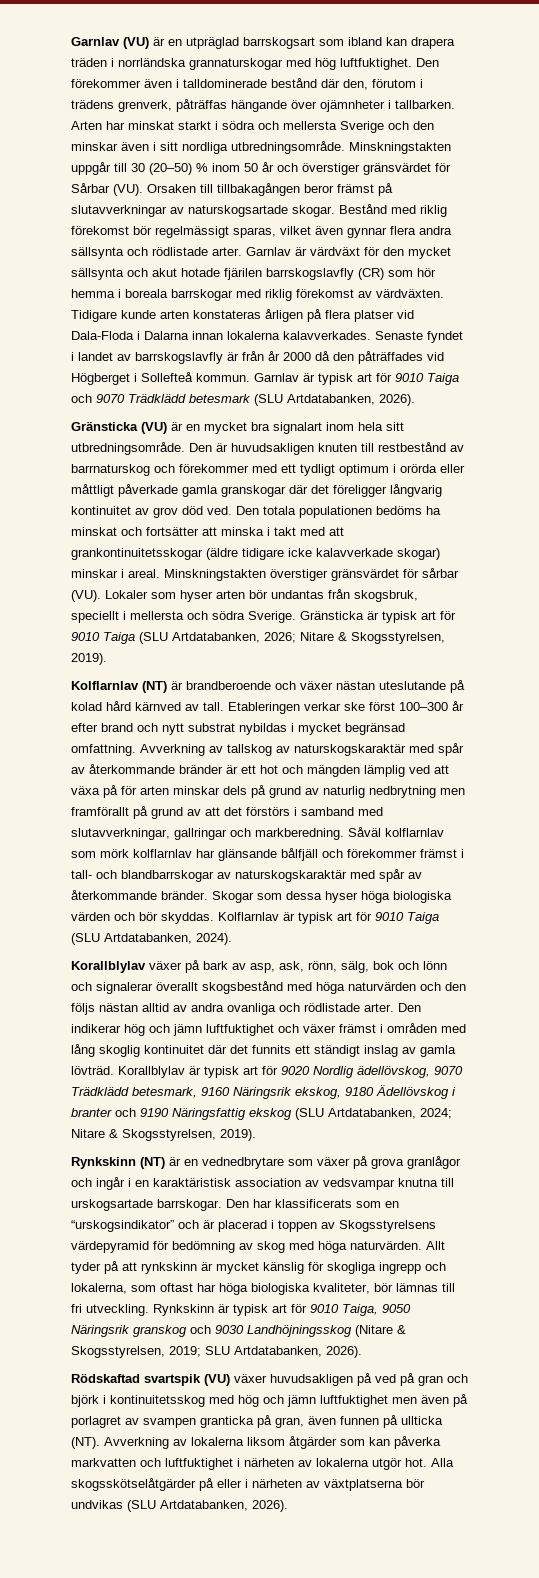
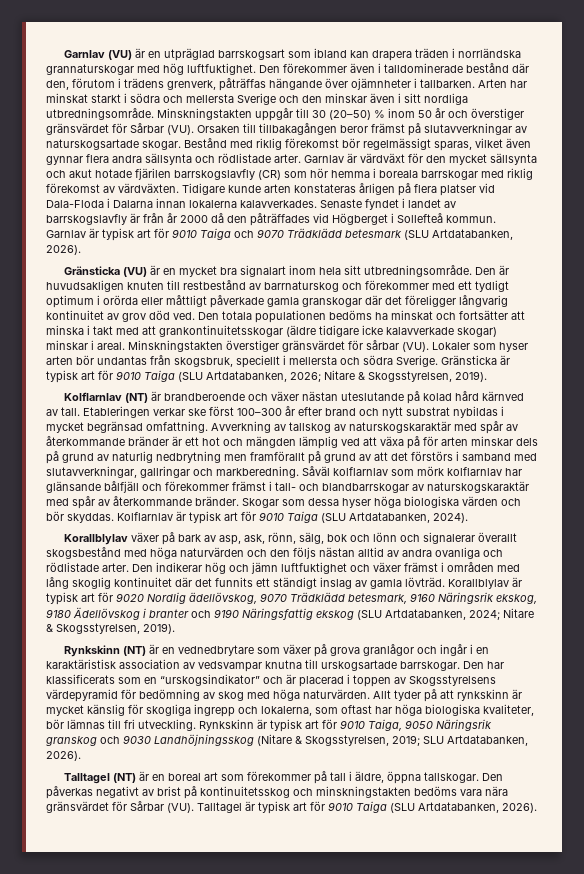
[71,1373,468,1386] [71,1394,468,1407] [71,1415,443,1428] [71,1436,441,1449] [71,1458,454,1470] [71,1478,425,1491] [71,1500,123,1509] Rödskaftad svartspik (VU) växer huvudsakligen på ved på gran och björk i kontinuitetsskog med hög och jämn luftfuktighet men även på porlagret av svampen granticka på gran, även funnen på ullticka (NT). Avverkning av lokalerna liksom åtgärder som kan påverka markvatten och luftfuktighet i närheten av lokalerna utgör hot. Alla skogsskötselåtgärder på eller i närheten av växtplatserna bör undvikas -> [64,771,504,784] [46,786,508,799] [46,801,387,814] Talltagel (NT) är en boreal art som förekommer på tall i äldre, öppna tallskogar. Den påverkas negativt av brist på kontinuitetsskog och minskningstakten bedöms vara nära gränsvärdet för Sårbar (VU). Talltagel är typisk art för 9010 Taiga

